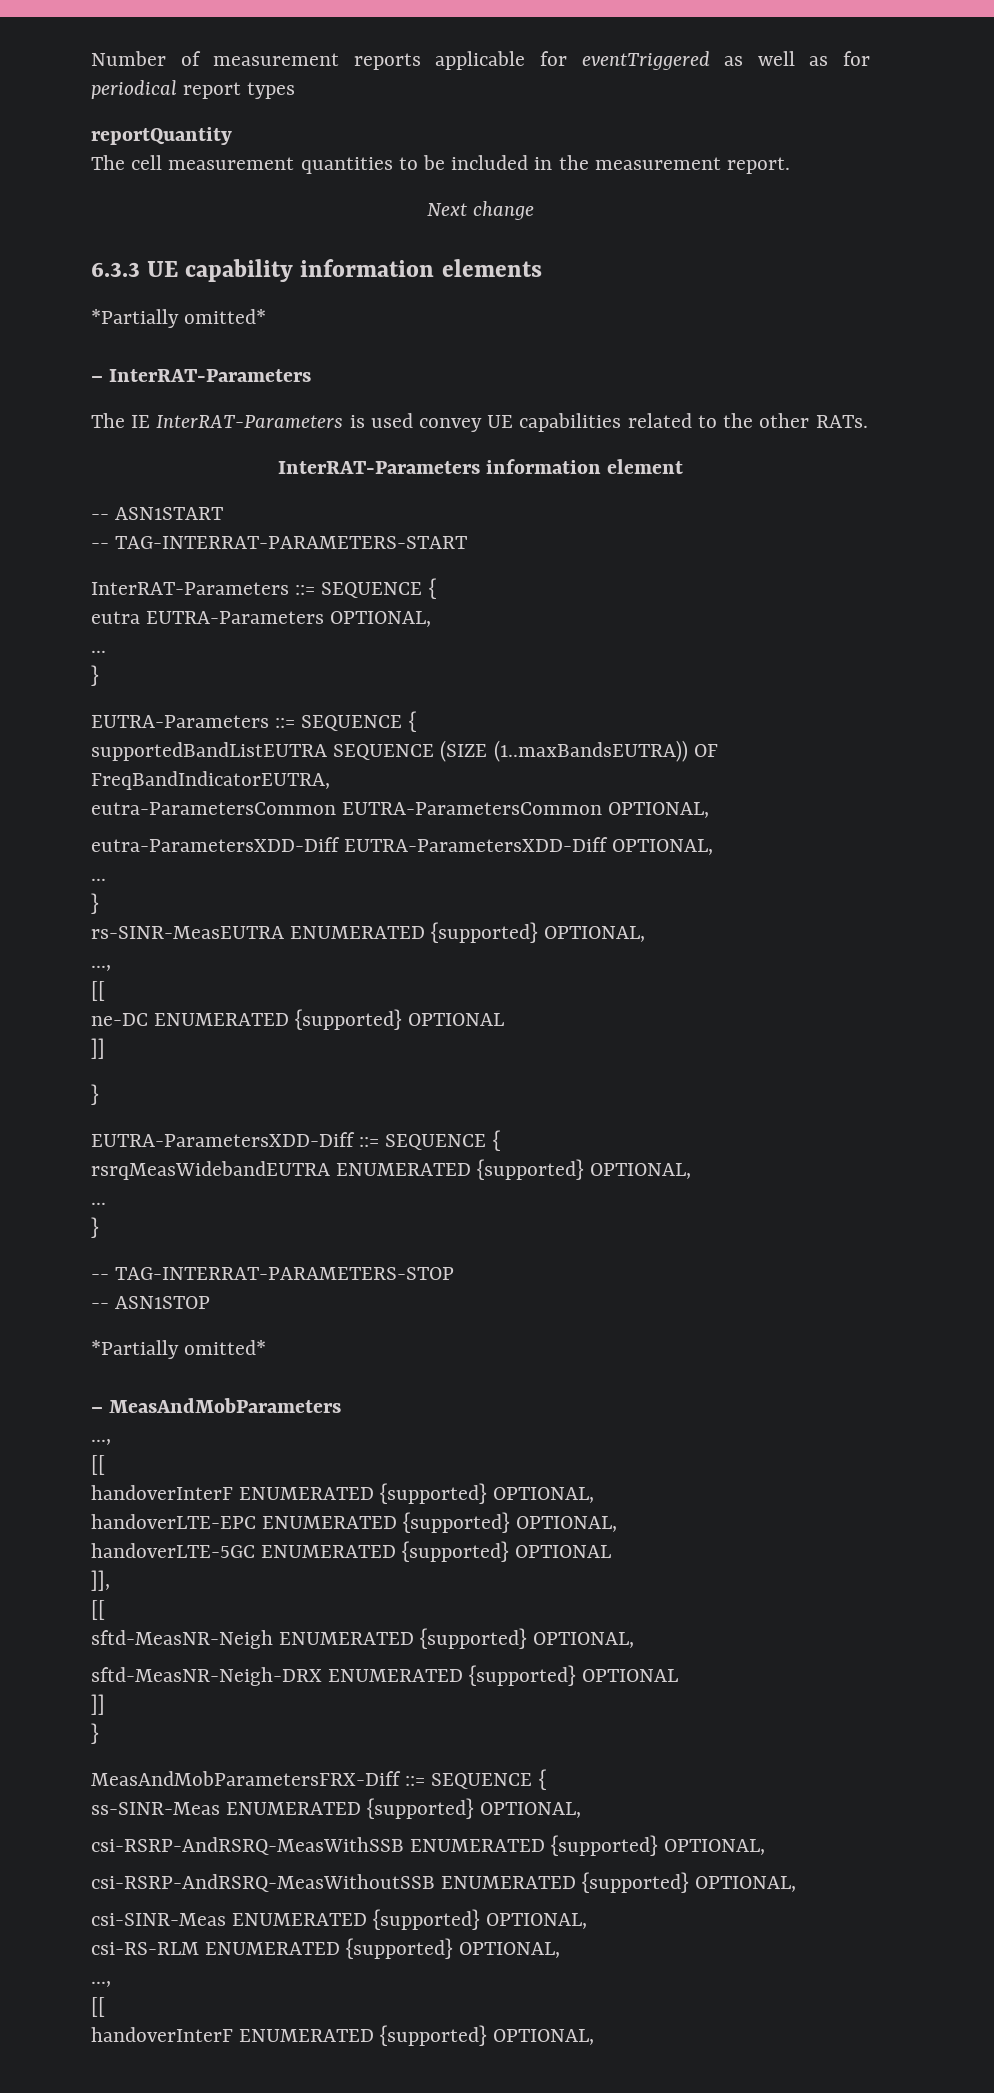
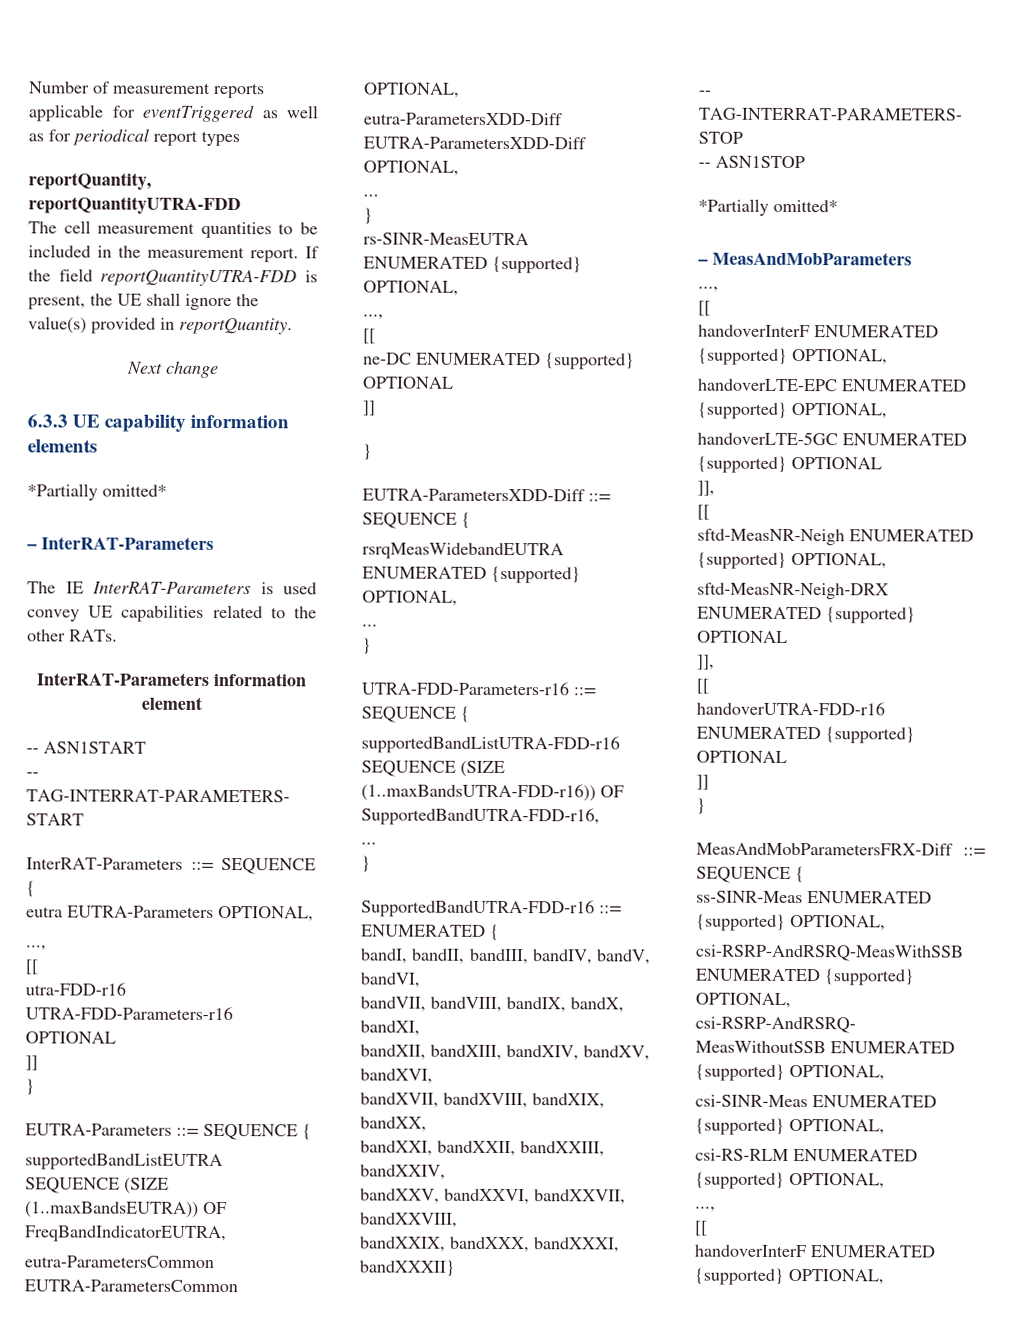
[91,127,232,145] reportQuantity -> [28,172,152,190] [28,196,241,215] reportQuantity, reportQuantityUTRA-FDD
(791, 165) none -> [305,246,319,259] [28,268,318,287] [28,292,259,311] [28,316,293,335] If the field reportQuantityUTRA-FDD is present, the UE shall ignore the value(s) provided in reportQuantity.
[91,650,106,653] ... -> [26,945,47,951] [25,959,38,975] [25,982,126,996] [25,1006,233,1021] [25,1031,116,1044] [25,1055,38,1071] ..., // [[ // utra-FDD-r16 UTRA-FDD-Parameters-r16 OPTIONAL // ]]
(99, 1227) none -> [361,681,596,696] [361,705,470,723] [361,735,620,754] [361,760,505,777] [361,783,624,802] [361,807,600,826] [361,842,377,845] [361,855,371,873] [361,899,622,918] [361,923,500,941] [360,948,651,965] [360,972,420,988] [360,996,624,1013] [360,1020,420,1036] [360,1044,650,1061] [360,1068,433,1084] [360,1092,605,1109] [360,1116,427,1132] [360,1140,605,1157] [360,1164,446,1180] [360,1188,626,1205] [360,1212,458,1228] [359,1236,620,1253] [359,1259,455,1277] // UTRA-FDD-Parameters-r16 ::= SEQUENCE { // supportedBandListUTRA-FDD-r16 SEQUENCE (SIZE (1..maxBandsUTRA-FDD-r16)) OF SupportedBandUTRA-FDD-r16, // ... // } // SupportedBandUTRA-FDD-r16 ::= ENUMERATED { // bandI, bandII, bandIII, bandIV, bandV, bandVI, // bandVII, bandVIII, bandIX, bandX, bandXI, // bandXII, bandXIII, bandXIV, bandXV, bandXVI, // bandXVII, bandXVIII, bandXIX, bandXX, // bandXXI, bandXXII, bandXXIII, bandXXIV, // bandXXV, bandXXVI, bandXXVII, bandXXVIII, // bandXXIX, bandXXX, bandXXXI, bandXXXII}
(678, 1675) none -> [697,654,715,670] [696,678,709,694] [696,701,885,716] [696,726,915,744] [696,750,787,763] // ]], // [[ // handoverUTRA-FDD-r16 ENUMERATED {supported} OPTIONAL

